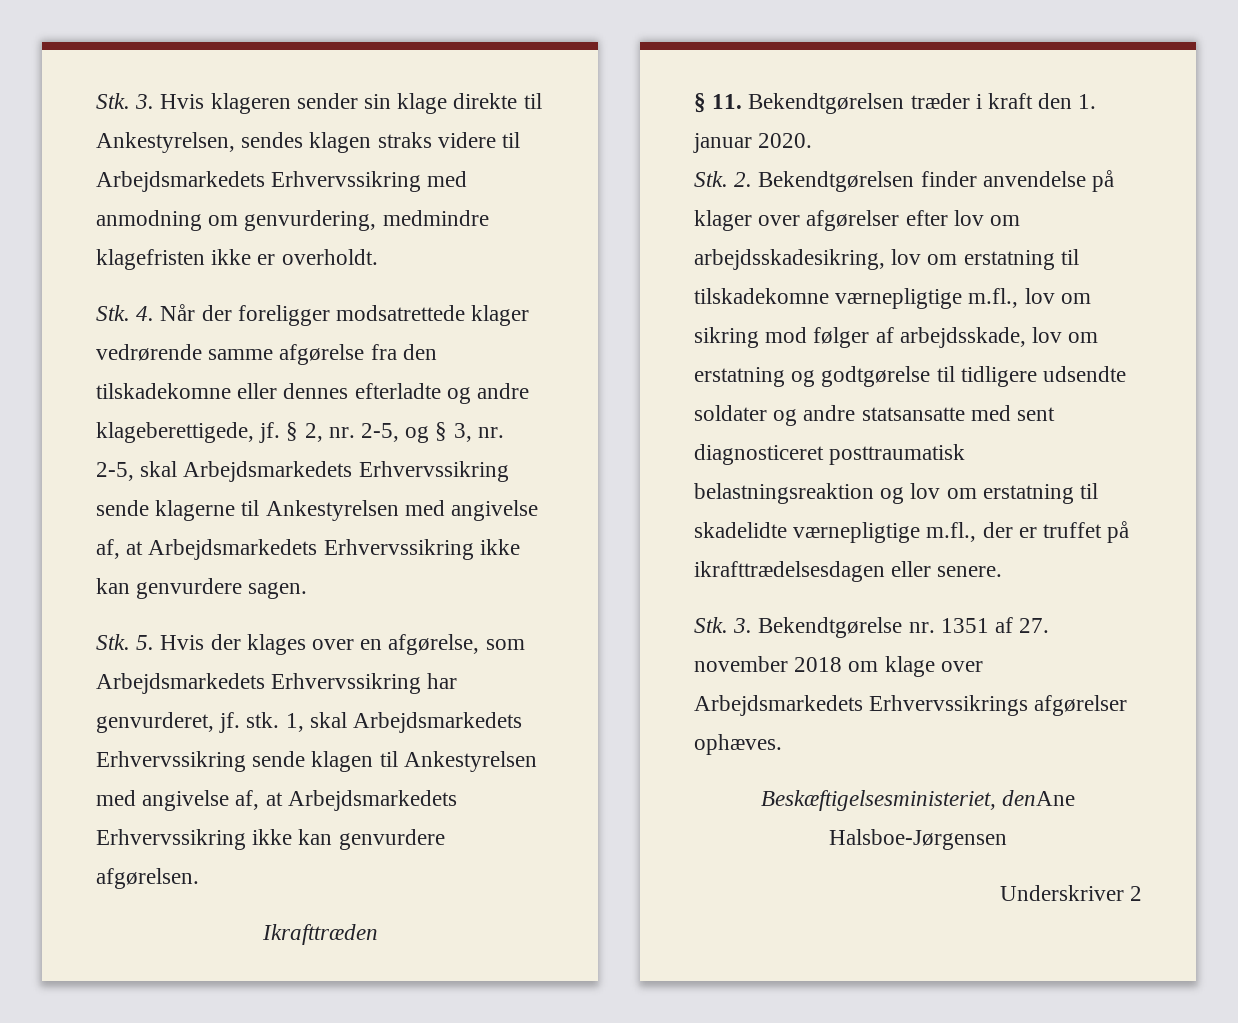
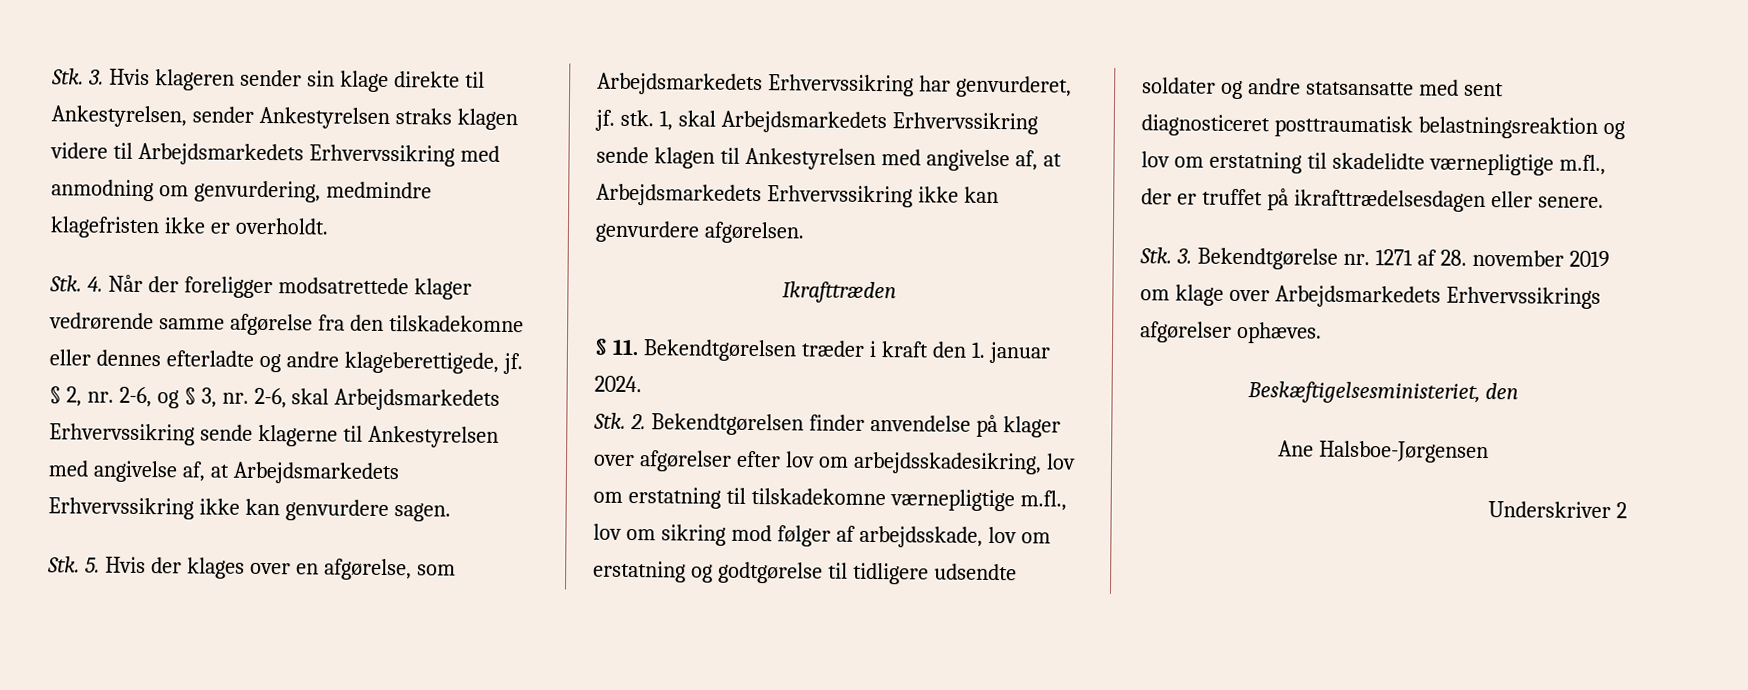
[241,132,432,153] sendes klagen straks -> [191,106,518,131] sender Ankestyrelsen straks klagen
[361,423,400,442] 2-5, -> [118,386,152,408] 2-6,
[96,462,134,481] 2-5, -> [253,387,287,409] 2-6,
[758,133,813,148] 2020. -> [594,375,642,393] 2024.
[940,617,1050,633] [694,656,843,672] 1351 af 27. november 2018 -> [1374,249,1610,268] 1271 af 28. november 2019
[1002,790,1076,806] denAne -> [1485,383,1520,400] [1278,440,1315,457] den // Ane

